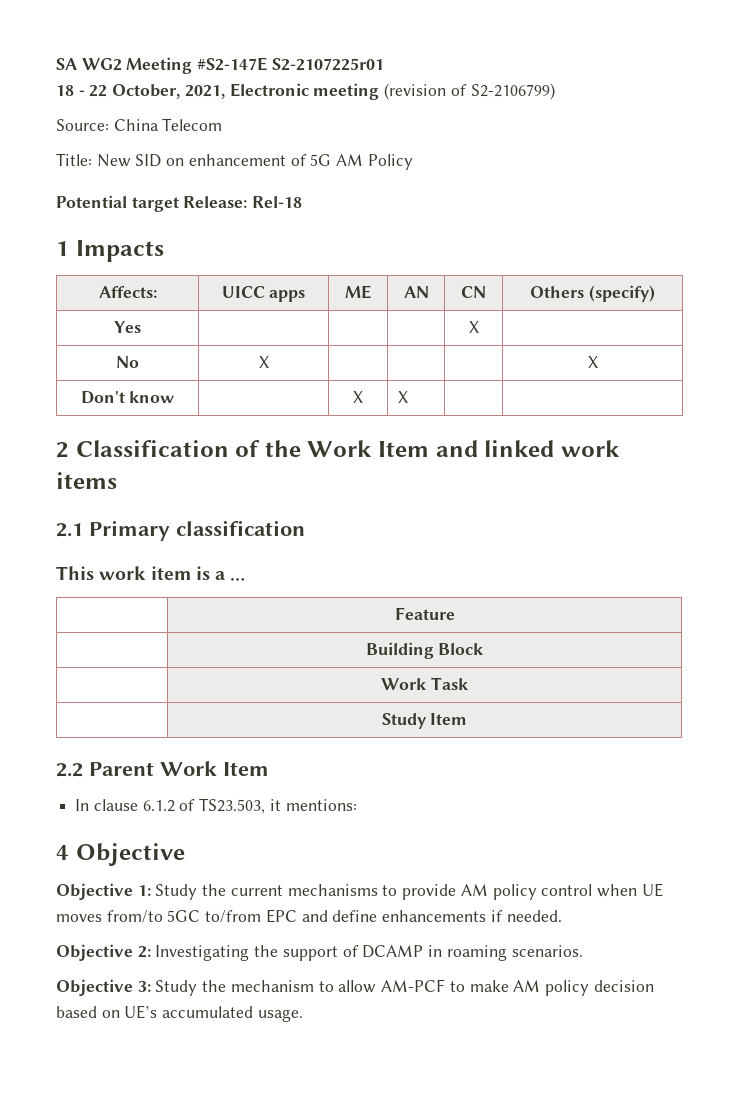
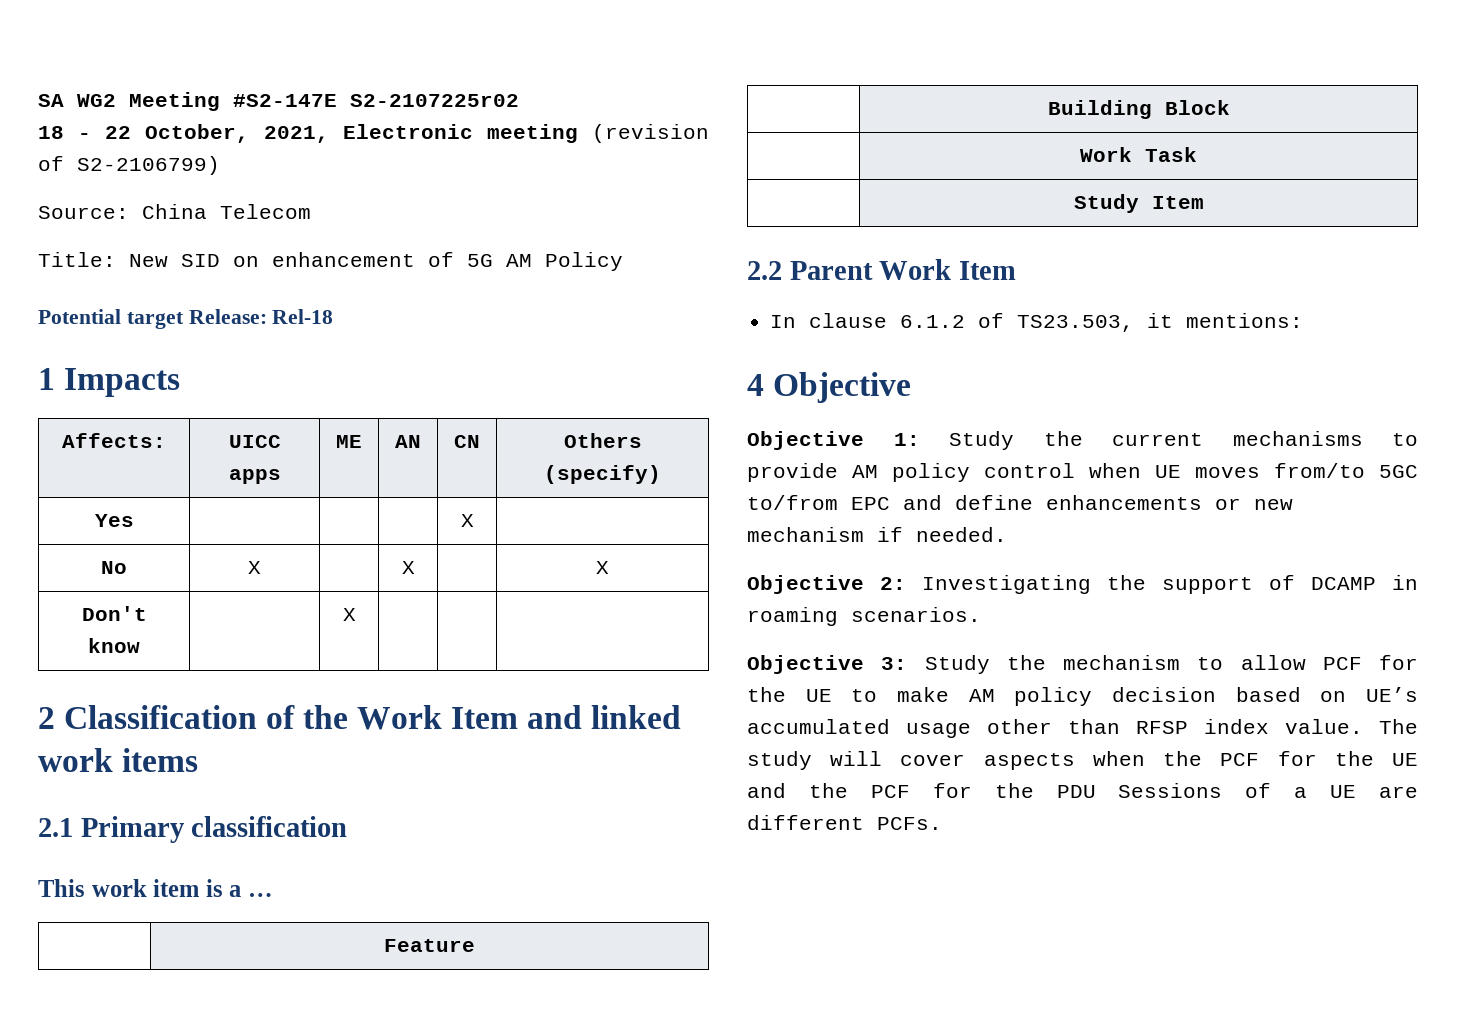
[271,58,384,71] S2-2107225r01 -> [350,94,519,107] S2-2107225r02
(269, 362) none -> [401,561,415,574] X
[398,391,409,403] X -> (356, 614) none
(487, 916) none -> [1215,498,1293,510] [747,527,864,542] or new mechanism
[381,979,446,992] AM-PCF -> [1322,655,1418,670] [747,687,832,702] PCF for the UE
[257,1009,303,1022] usage. -> [906,719,1418,738] [747,751,1418,770] [747,783,1418,798] [747,815,942,830] usage other than RFSP index value. The study will cover aspects when the PCF for the UE and the PCF for the PDU Sessions of a UE are different PCFs.

